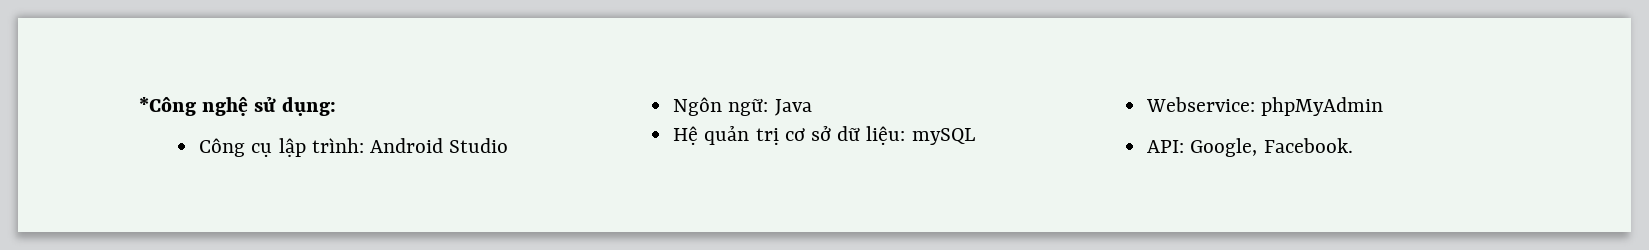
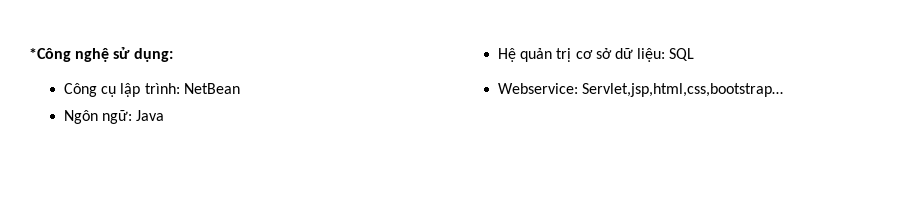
[369,138,509,153] Android Studio -> [183,83,240,94] NetBean
[911,128,975,145] mySQL -> [669,48,695,61] SQL
[1261,97,1384,116] [1147,138,1353,157] phpMyAdmin // API: Google, Facebook. -> [582,83,784,97] Servlet,jsp,html,css,bootstrap…

